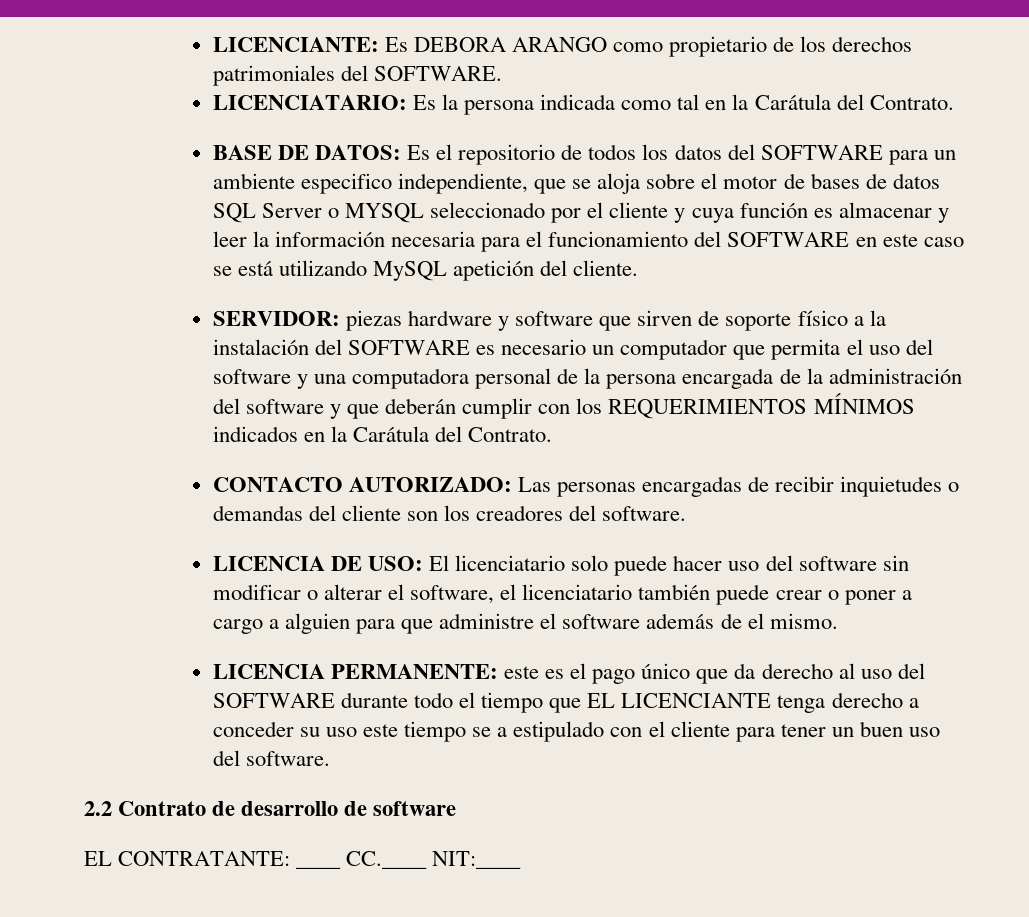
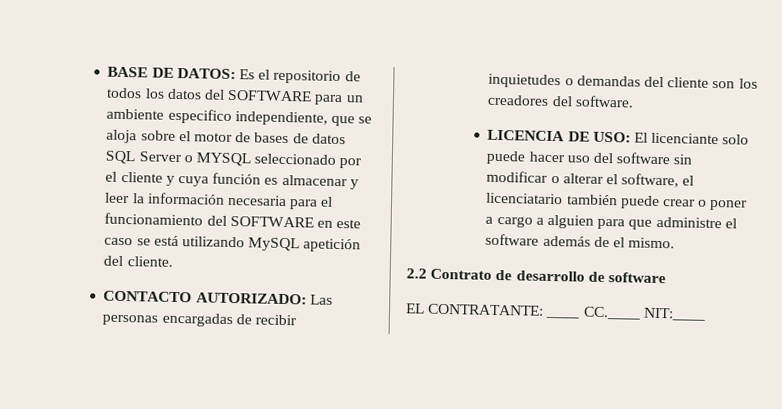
[212,36,913,57] [212,65,503,86] [212,94,954,115] LICENCIANTE: Es DEBORA ARANGO como propietario de los derechos patrimoniales del SOFTWARE. // LICENCIATARIO: Es la persona indicada como tal en la Carátula del Contrato. // -> (107, 72) none
[212,310,886,331] [212,339,933,360] [212,368,962,389] [212,393,915,419] [212,426,553,442] // SERVIDOR: piezas hardware y software que sirven de soporte físico a la instalación del SOFTWARE es necesario un computador que permita el uso del software y una computadora personal de la persona encargada de la administración del software y que deberán cumplir con los REQUERIMIENTOS MÍNIMOS indicados en la Carátula del Contrato. -> (173, 261) none
[455,555,566,571] licenciatario -> [651,132,720,145] licenciante
[212,663,925,684] [212,692,919,713] [212,721,941,742] [212,750,330,766] // LICENCIA PERMANENTE: este es el pago único que da derecho al uso del SOFTWARE durante todo el tiempo que EL LICENCIANTE tenga derecho a conceder su uso este tiempo se a estipulado con el cliente para tener un buen uso del software. -> (676, 243) none

